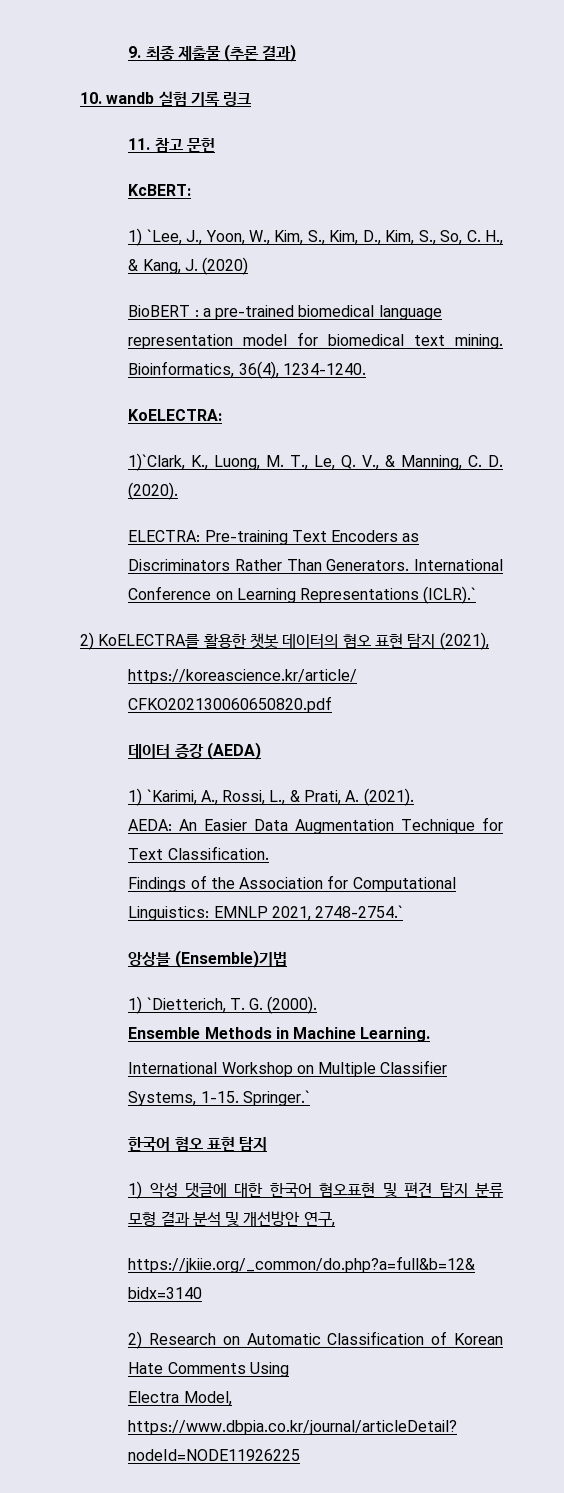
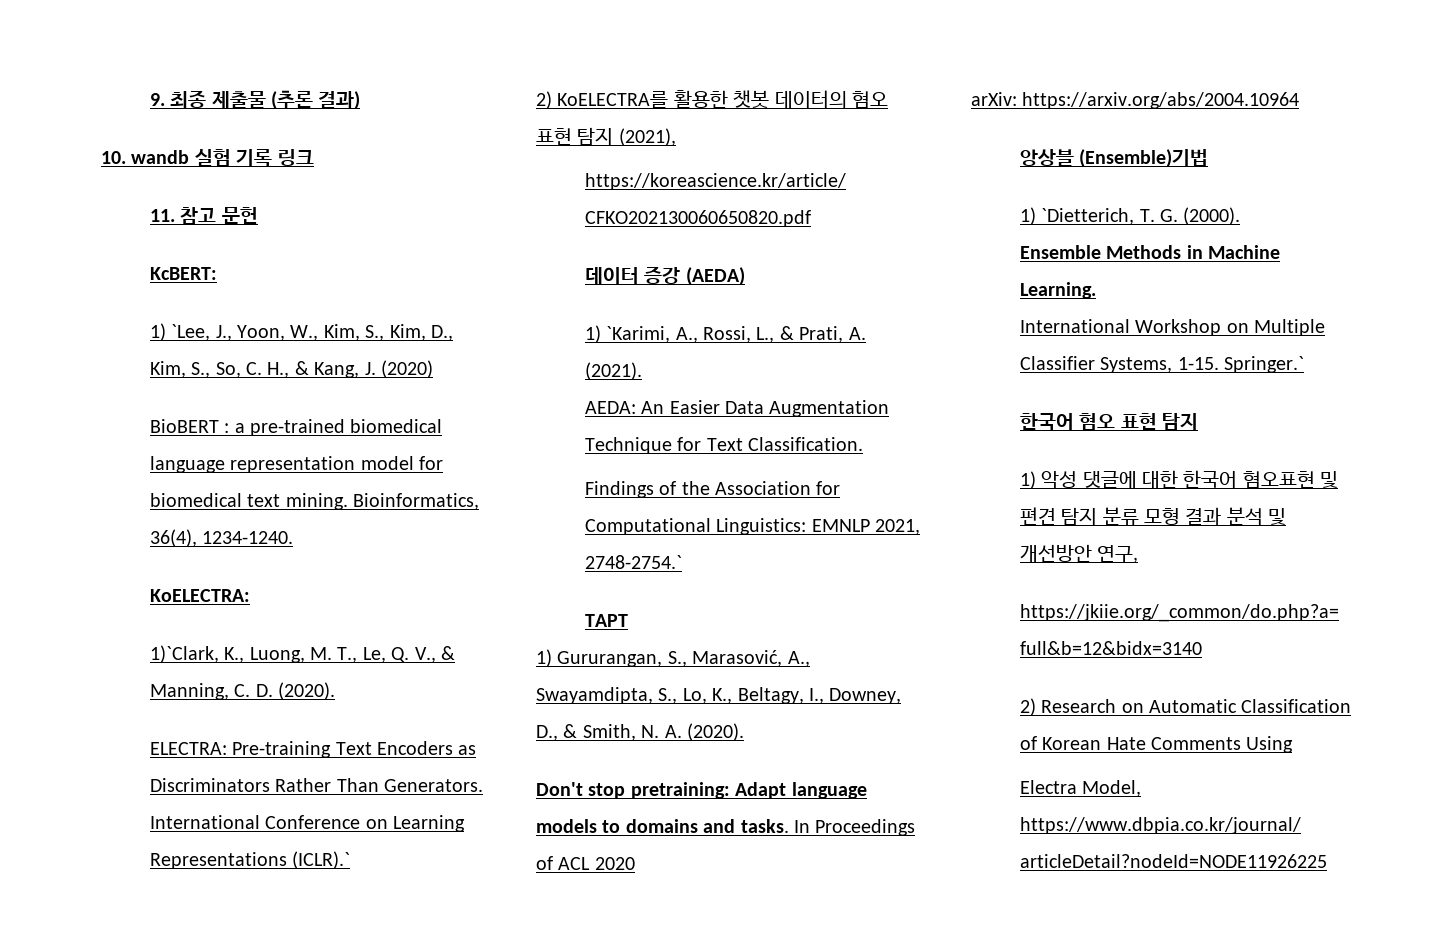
(404, 911) none -> [584,614,628,627] [536,649,810,667] [536,687,902,704] [536,723,744,741] [536,782,867,799] [536,819,916,836] [536,856,635,870] [971,92,1300,109] // TAPT // 1) Gururangan, S., Marasović, A., Swayamdipta, S., Lo, K., Beltagy, I., Downey, D., & Smith, N. A. (2020). // Don't stop pretraining: Adapt language models to domains and tasks. In Proceedings of ACL 2020 // arXiv: https://arxiv.org/abs/2004.10964

